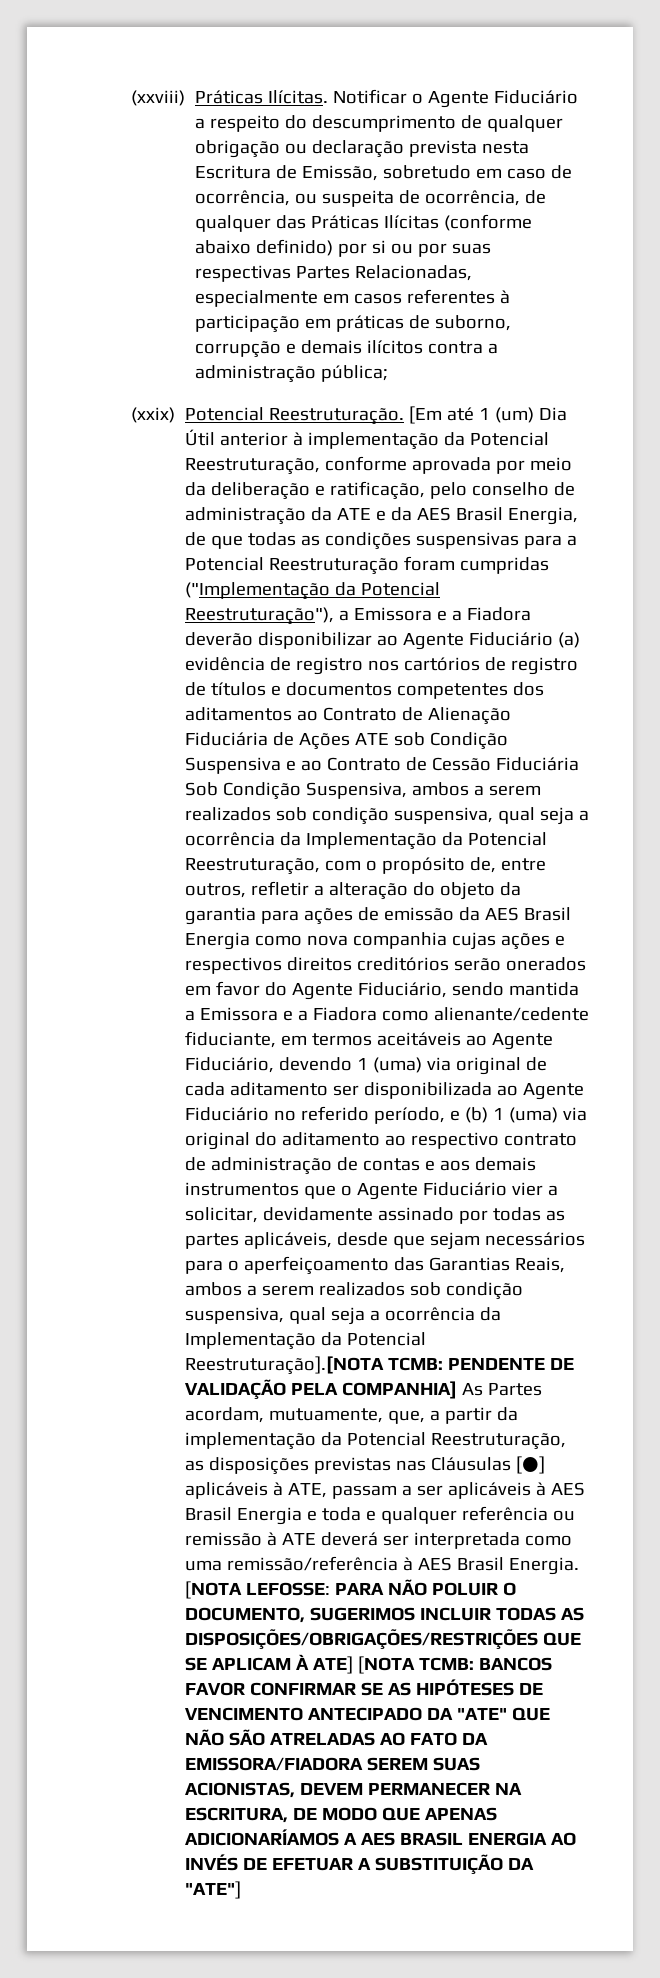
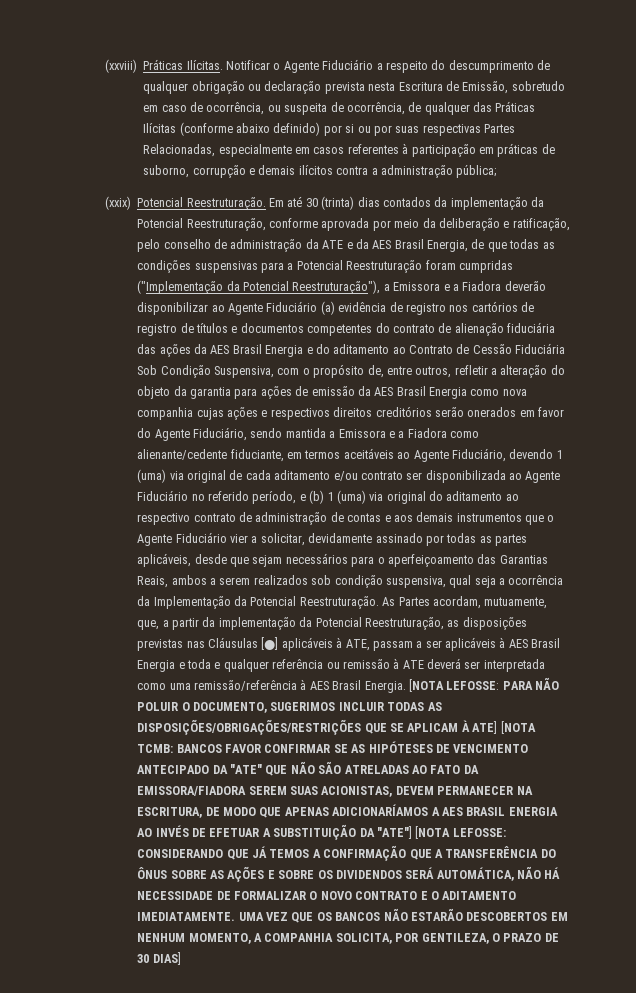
[408,406,567,424] [184,429,303,446] [Em até 1 (um) Dia Útil anterior à -> [269,196,448,210] Em até 30 (trinta) dias contados da
[512,682,544,696] [184,707,511,725] [184,732,508,750] [184,757,296,774] dos aditamentos ao Contrato de Alienação Fiduciária de Ações ATE sob Condição Suspensiva e -> [375,322,556,336] [137,344,390,357] do contrato de alienação fiduciária das ações da AES Brasil Energia e do aditamento
[411,782,541,796] [184,807,589,825] [184,832,547,850] [184,857,320,875] ambos a serem realizados sob condição suspensiva, qual seja a ocorrência da Implementação da Potencial Reestruturação, -> (275, 372) none
(328, 1089) none -> [333,471,403,481] e/ou contrato
[184,1356,574,1375] [184,1379,457,1400] Reestruturação].[NOTA TCMB: PENDENTE DE VALIDAÇÃO PELA COMPANHIA] -> [299,596,379,609] Reestruturação.
(241, 1890) none -> [415,826,506,839] [137,845,556,861] [137,866,561,882] [137,891,517,900] [137,908,568,923] [137,933,559,944] [137,952,181,965] [NOTA LEFOSSE: CONSIDERANDO QUE JÁ TEMOS A CONFIRMAÇÃO QUE A TRANSFERÊNCIA DO ÔNUS SOBRE AS AÇÕES E SOBRE OS DIVIDENDOS SERÁ AUTOMÁTICA, NÃO HÁ NECESSIDADE DE FORMALIZAR O NOVO CONTRATO E O ADITAMENTO IMEDIATAMENTE. UMA VEZ QUE OS BANCOS NÃO ESTARÃO DESCOBERTOS EM NENHUM MOMENTO, A COMPANHIA SOLICITA, POR GENTILEZA, O PRAZO DE 30 DIAS]

